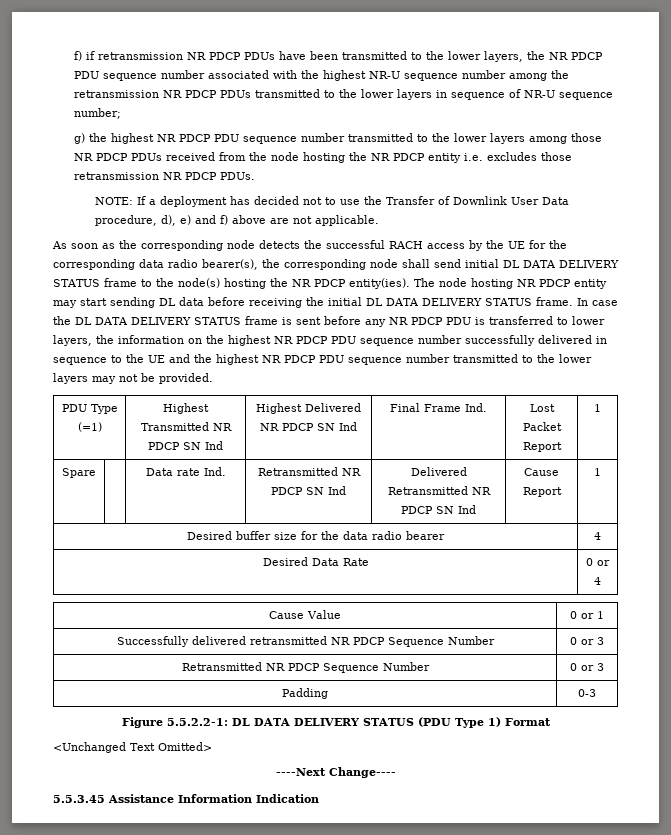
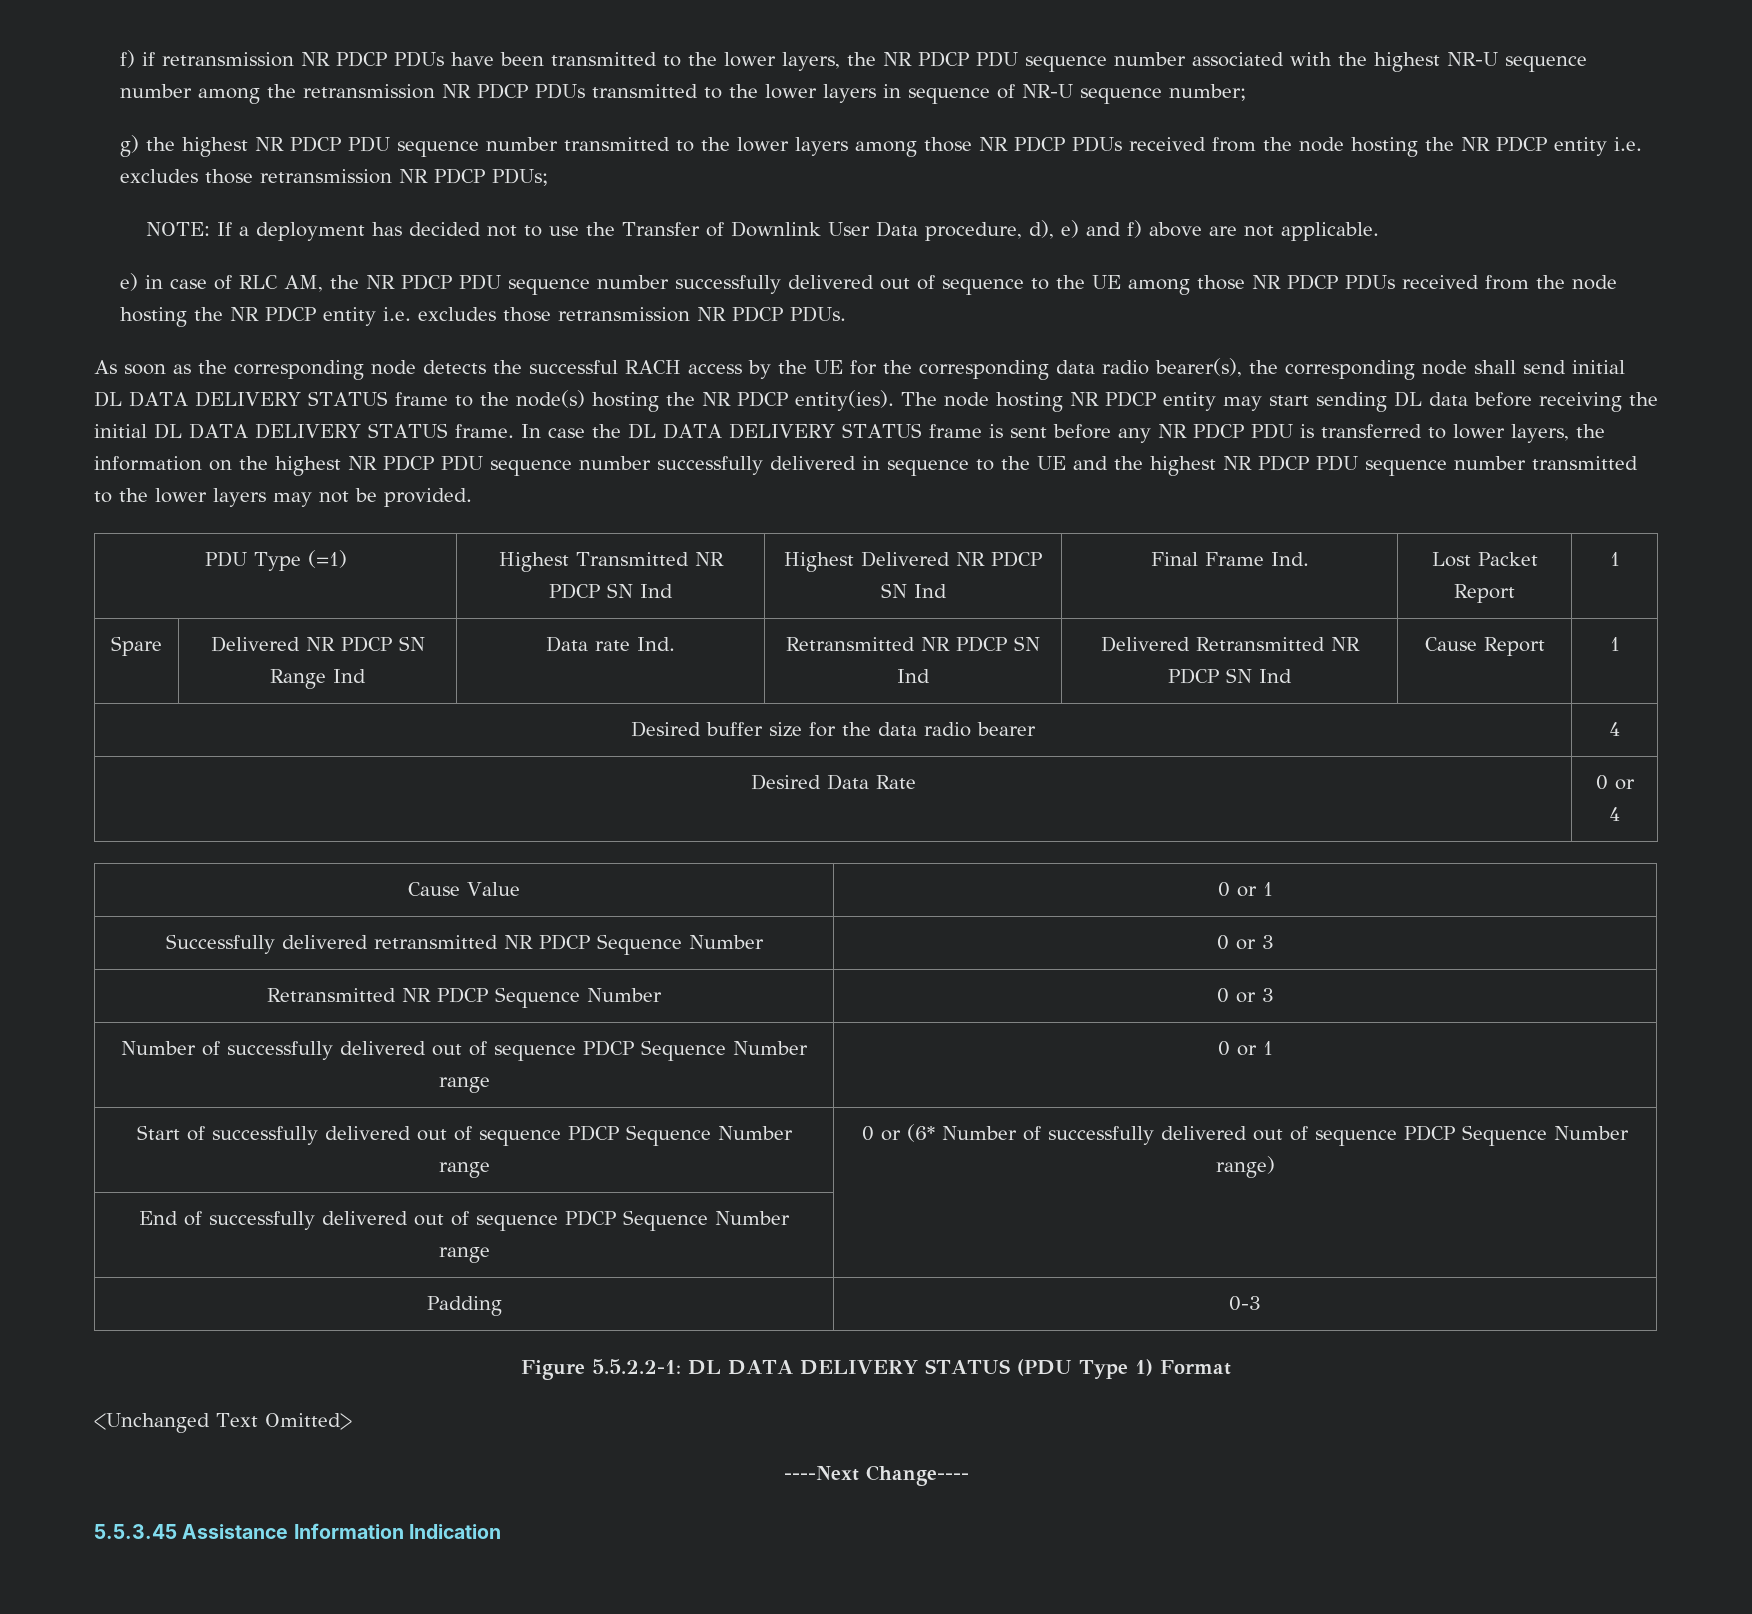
[220,172,256,180] PDUs. -> [492,168,549,186] PDUs;
(380, 220) none -> [120,273,1618,295] [120,306,847,327] // e) in case of RLC AM, the NR PDCP PDU sequence number successfully delivered out of sequence to the UE among those NR PDCP PDUs received from the node hosting the NR PDCP entity i.e. excludes those retransmission NR PDCP PDUs.
(96, 473) none -> [210,636,425,652] [270,669,366,689] Delivered NR PDCP SN Range Ind
(604, 667) none -> [120,1040,808,1061] [438,1077,490,1093] [1217,1041,1273,1056] [136,1125,793,1146] [438,1162,490,1178] [862,1124,1629,1146] [1215,1156,1275,1178] [139,1210,790,1231] [438,1247,490,1263] // Number of successfully delivered out of sequence PDCP Sequence Number range | 0 or 1 // Start of successfully delivered out of sequence PDCP Sequence Number range | 0 or (6* Number of successfully delivered out of sequence PDCP Sequence Number range) // End of successfully delivered out of sequence PDCP Sequence Number range |

